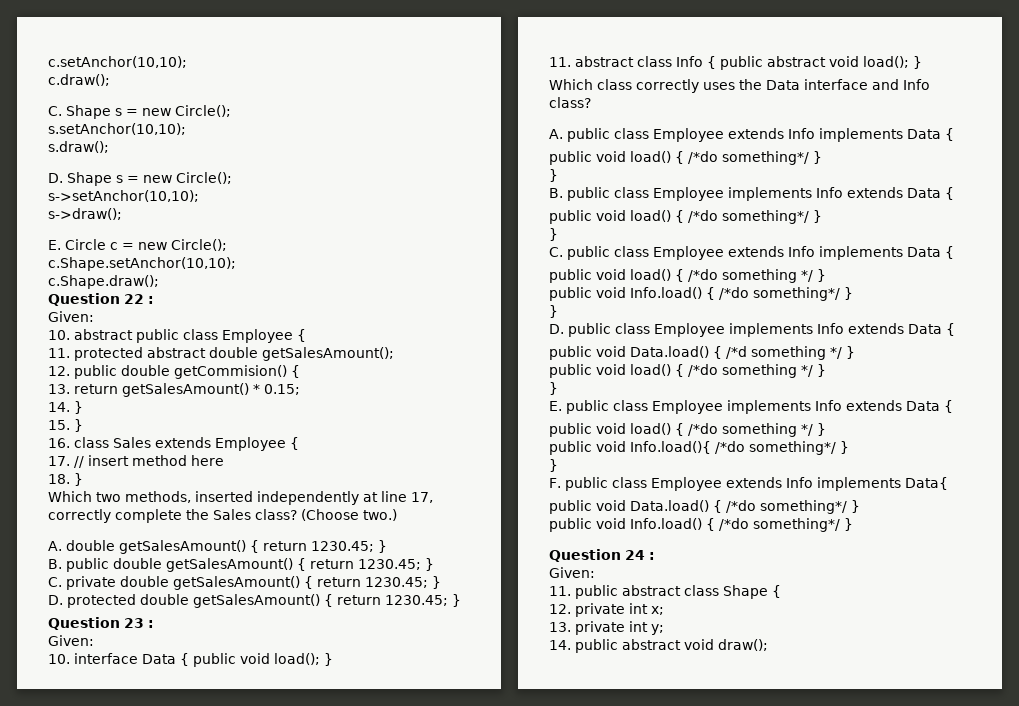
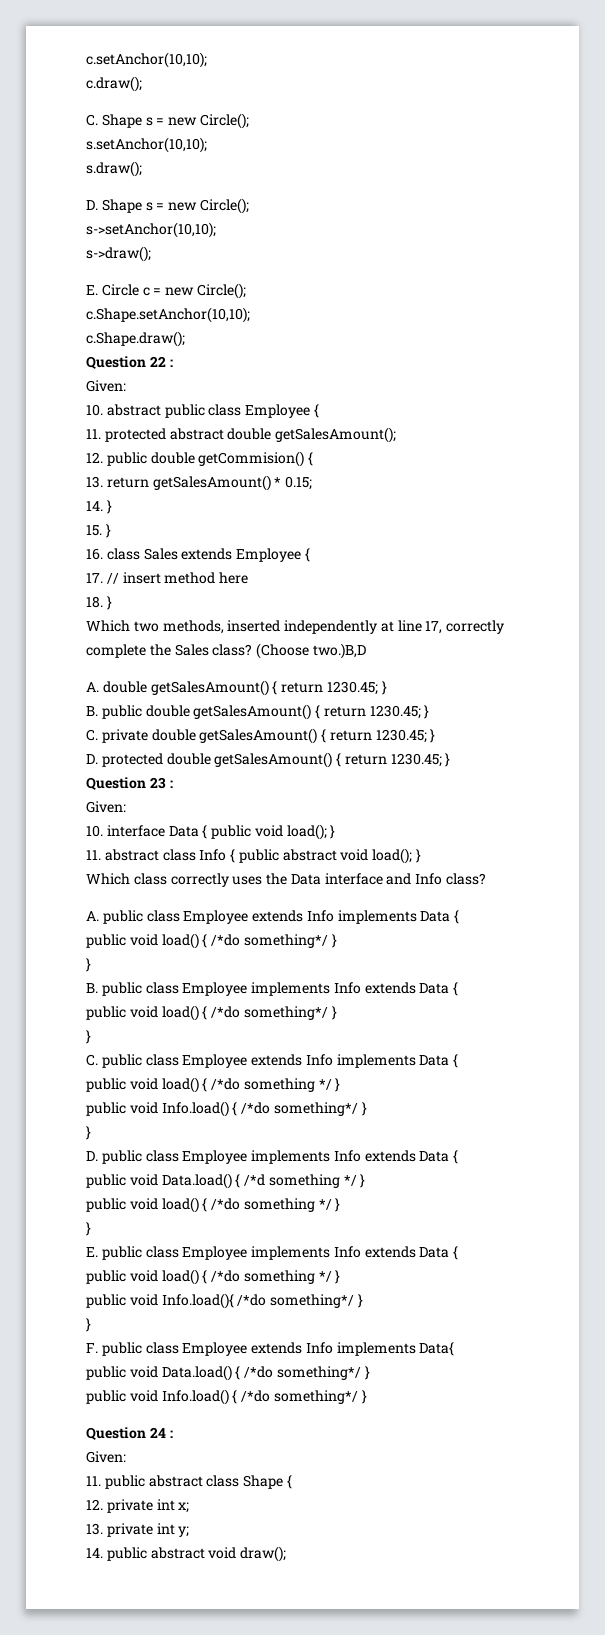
[363,509,397,521] two.) -> [312,643,366,659] two.)B,D

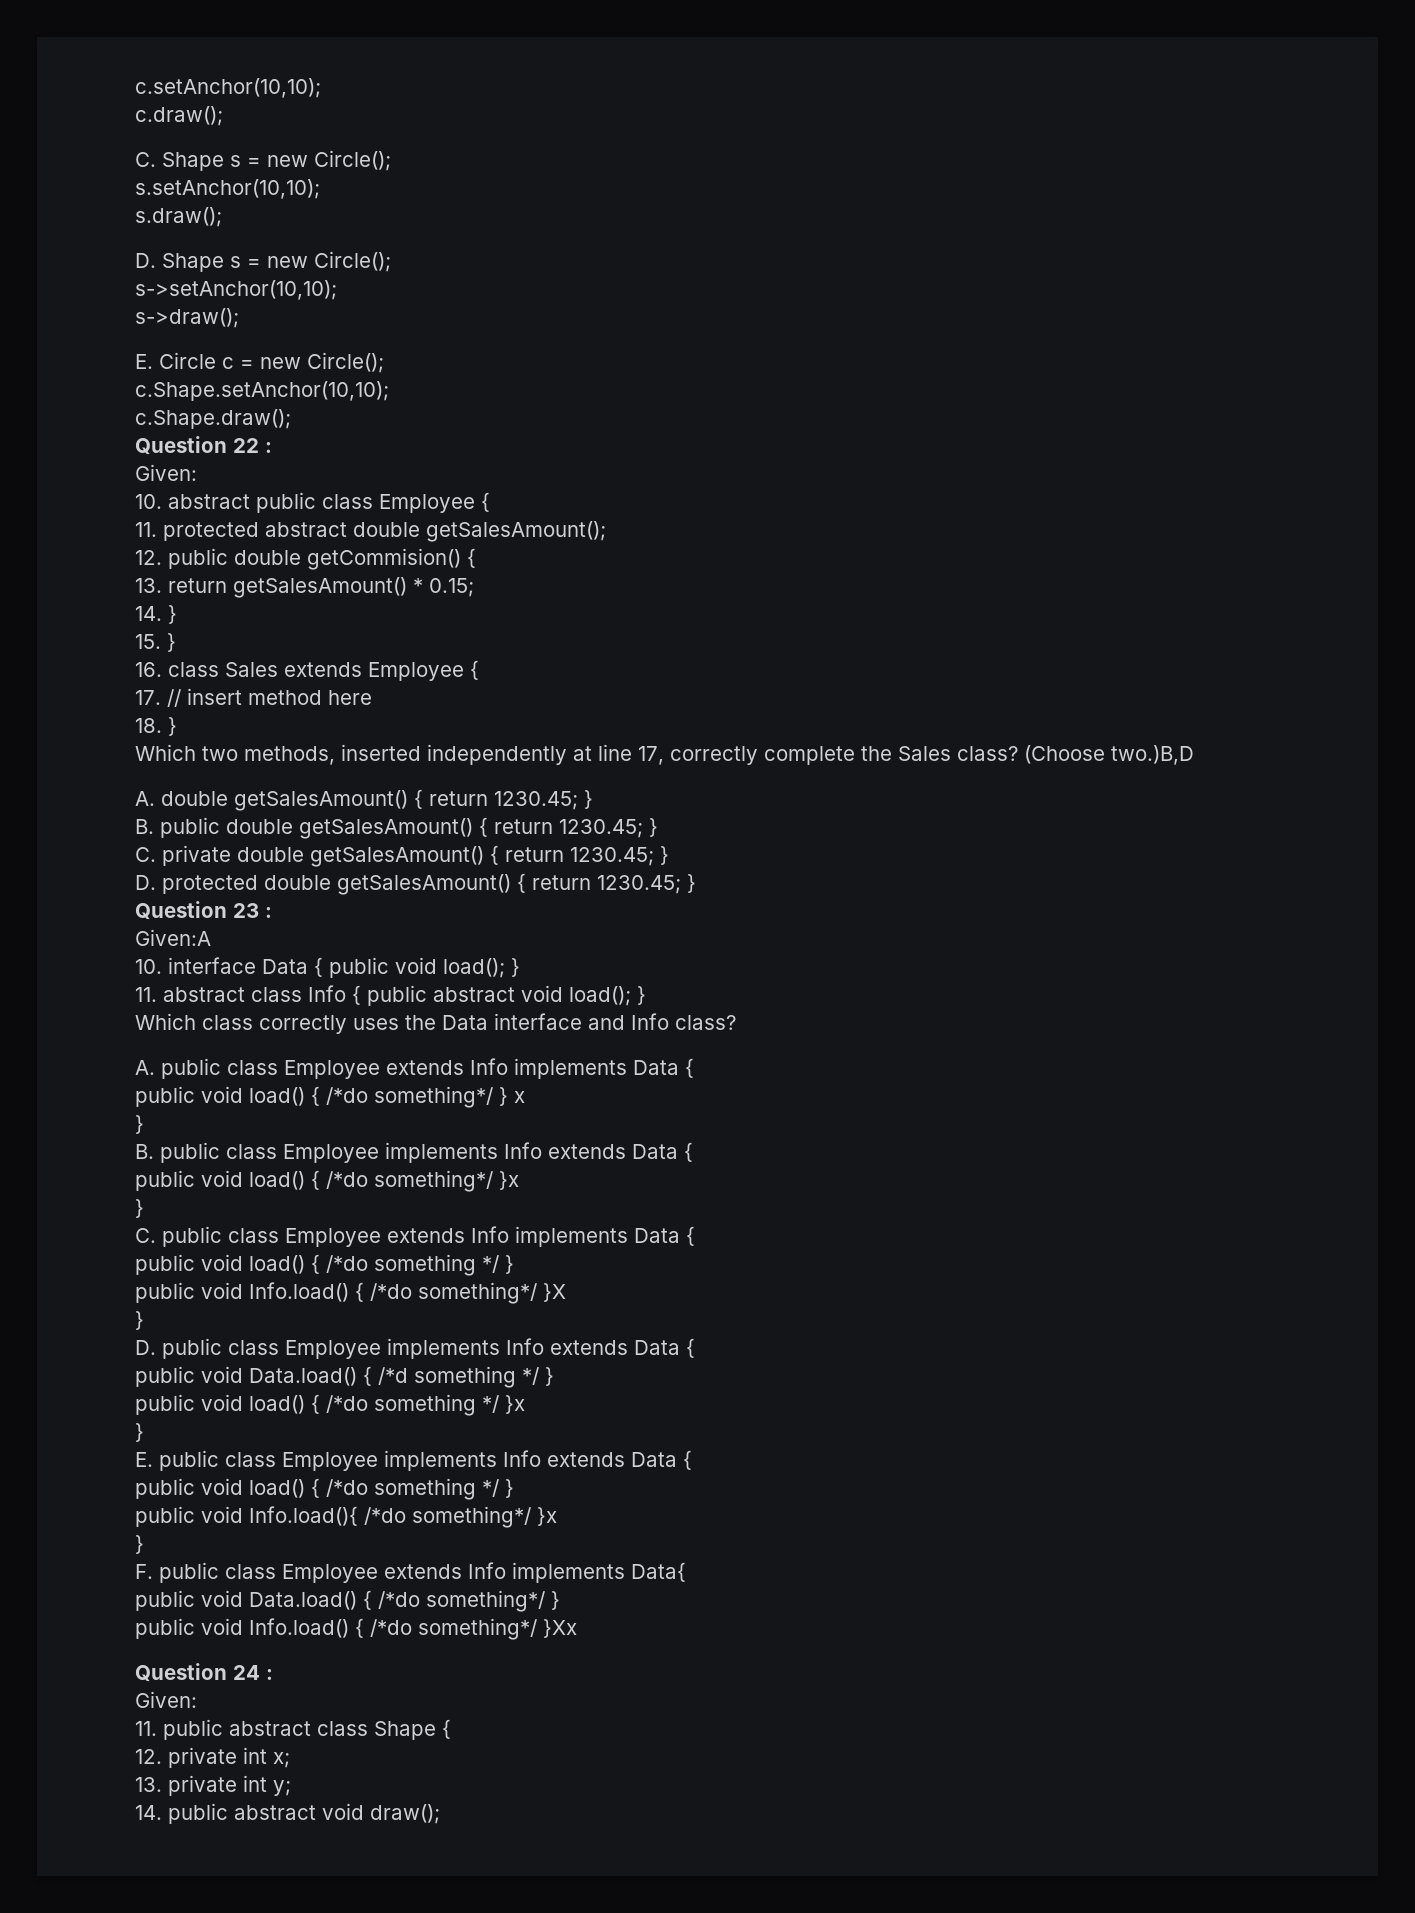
[86,801,126,813] Given: -> [135,929,211,946] Given:A
(337, 941) none -> [514,1091,525,1103] x
[331,1006,337,1020] } -> [499,1171,519,1190] }x
[361,1102,367,1116] } -> [543,1283,566,1302] }X
[335,1198,341,1212] } -> [505,1395,525,1414] }x
[357,1294,363,1308] } -> [537,1507,557,1526] }x
[361,1390,367,1404] } -> [543,1619,577,1638] }Xx

